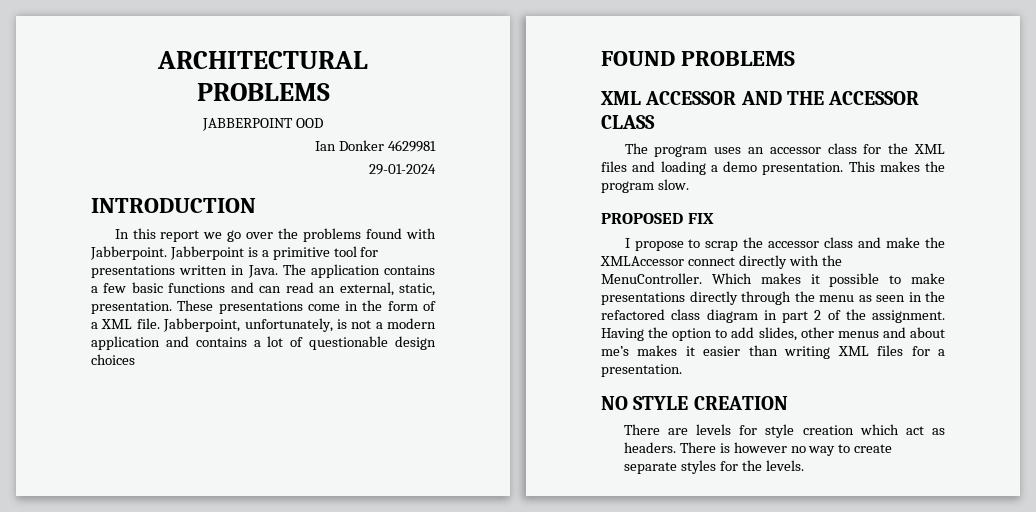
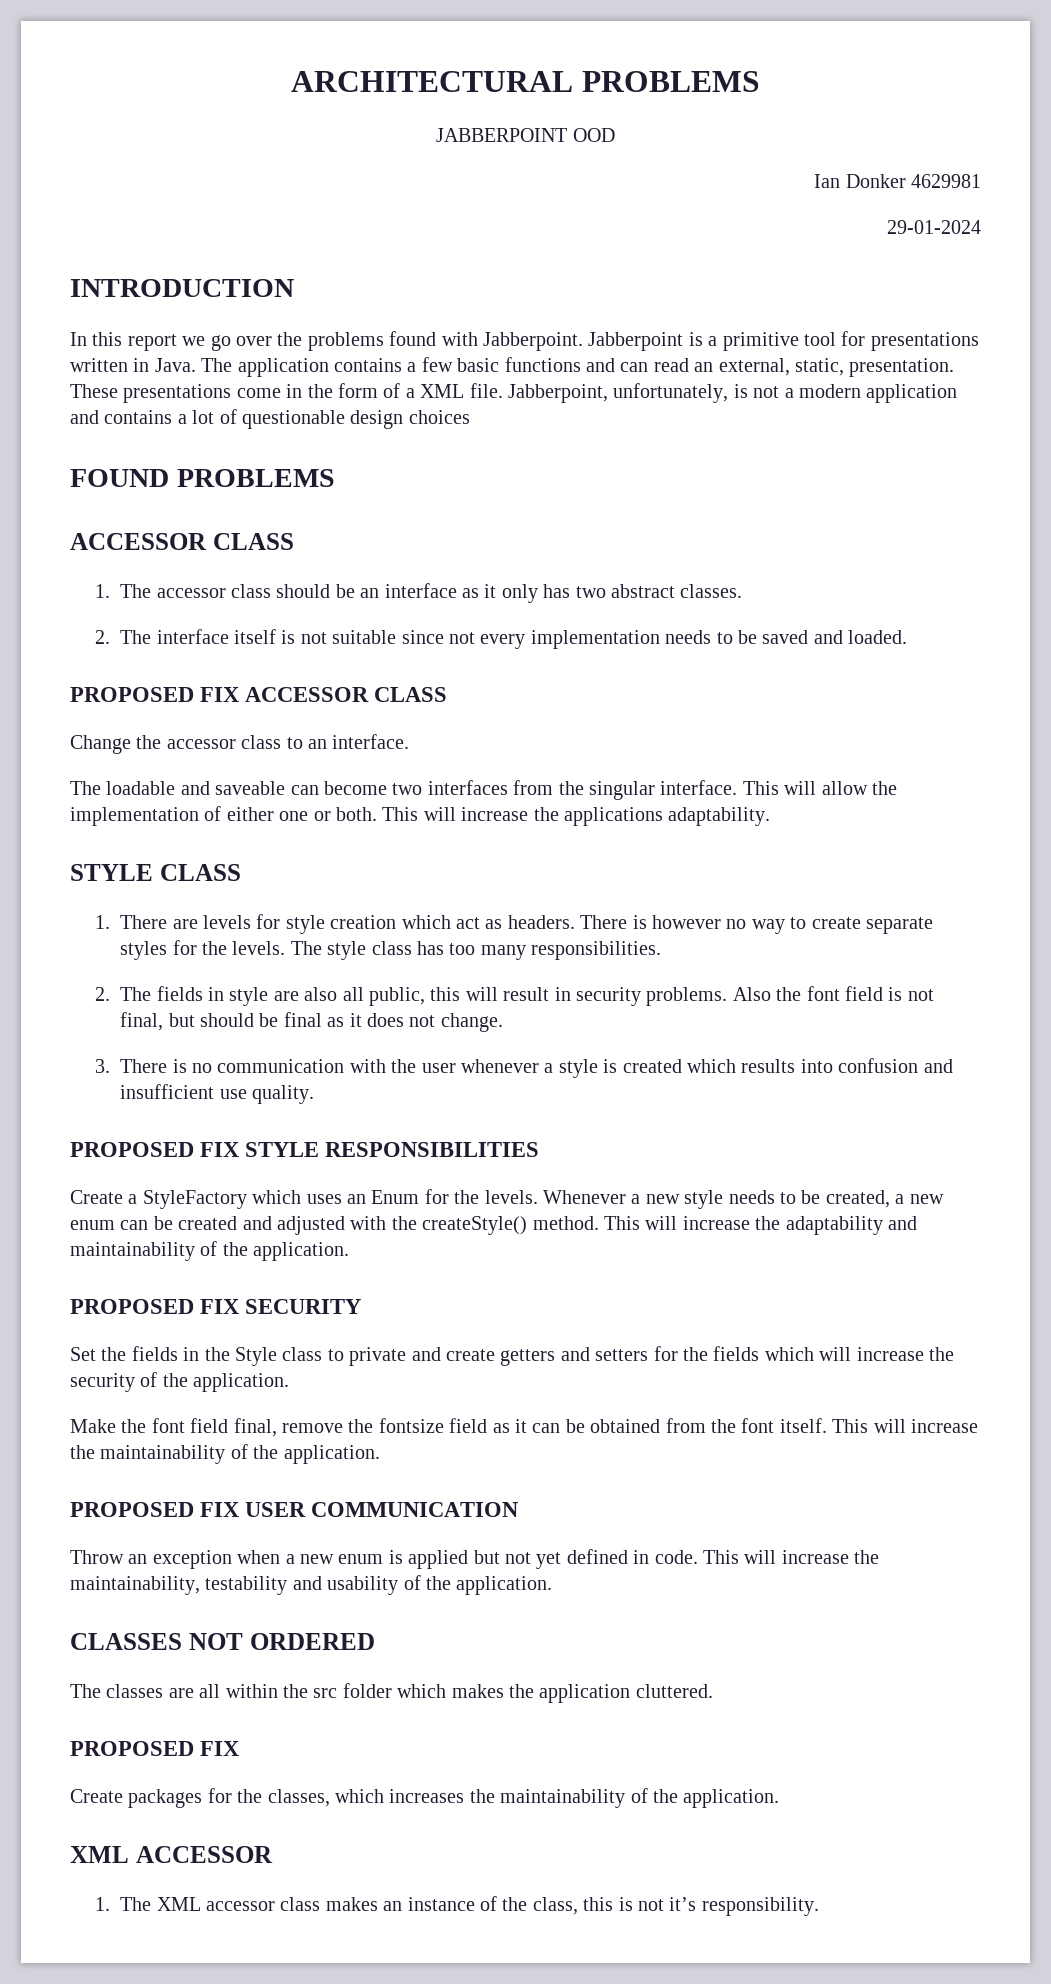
[601,91,920,105] [601,115,655,129] [624,143,945,157] [601,161,945,175] [601,179,689,193] [601,213,714,224] [624,237,945,251] [600,255,842,269] [601,273,945,287] [601,291,945,305] [601,309,945,323] [601,327,945,341] [601,345,945,359] [601,364,682,377] [601,396,788,410] XML ACCESSOR AND THE ACCESSOR CLASS // The program uses an accessor class for the XML files and loading a demo presentation. This makes the program slow. // PROPOSED FIX // I propose to scrap the accessor class and make the XMLAccessor connect directly with the MenuController. Which makes it possible to make presentations directly through the menu as seen in the refactored class diagram in part 2 of the assignment. Having the option to add slides, other menus and about me’s makes it easier than writing XML files for a presentation. // NO STYLE CREATION // -> [70,533,294,550] [95,583,743,603] [95,629,908,649] [70,687,448,702] [70,734,410,754] [70,780,897,800] [70,806,771,826] [70,864,241,881] [95,915,111,929] ACCESSOR CLASS // 1. The accessor class should be an interface as it only has two abstract classes. // 2. The interface itself is not suitable since not every implementation needs to be saved and loaded. // PROPOSED FIX ACCESSOR CLASS // Change the accessor class to an interface. // The loadable and saveable can become two interfaces from the singular interface. This will allow the implementation of either one or both. This will increase the applications adaptability. // STYLE CLASS // 1.
(804, 465) none -> [290,941,662,960] [95,986,934,1006] [120,1012,503,1032] [95,1058,953,1078] [120,1084,314,1104] [70,1142,540,1157] [70,1189,944,1209] [70,1216,917,1235] [70,1241,350,1261] [70,1299,362,1314] [70,1346,954,1366] [70,1372,290,1392] [70,1418,978,1437] [70,1444,380,1464] [70,1502,519,1517] [70,1549,880,1569] [70,1575,553,1595] [70,1633,375,1650] [70,1683,713,1703] [70,1741,240,1756] [70,1788,780,1808] [70,1846,273,1863] [95,1896,819,1916] The style class has too many responsibilities. // 2. The fields in style are also all public, this will result in security problems. Also the font field is not final, but should be final as it does not change. // 3. There is no communication with the user whenever a style is created which results into confusion and insufficient use quality. // PROPOSED FIX STYLE RESPONSIBILITIES // Create a StyleFactory which uses an Enum for the levels. Whenever a new style needs to be created, a new enum can be created and adjusted with the createStyle() method. This will increase the adaptability and maintainability of the application. // PROPOSED FIX SECURITY // Set the fields in the Style class to private and create getters and setters for the fields which will increase the security of the application. // Make the font field final, remove the fontsize field as it can be obtained from the font itself. This will increase the maintainability of the application. // PROPOSED FIX USER COMMUNICATION // Throw an exception when a new enum is applied but not yet defined in code. This will increase the maintainability, testability and usability of the application. // CLASSES NOT ORDERED // The classes are all within the src folder which makes the application cluttered. // PROPOSED FIX // Create packages for the classes, which increases the maintainability of the application. // XML ACCESSOR // 1. The XML accessor class makes an instance of the class, this is not it’s responsibility.

